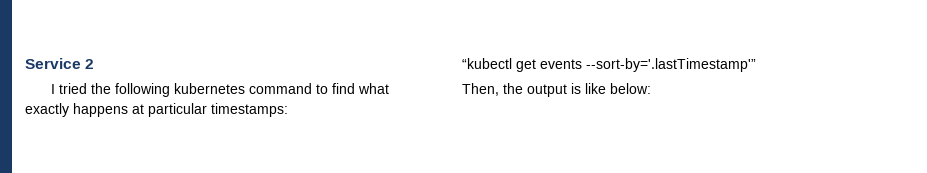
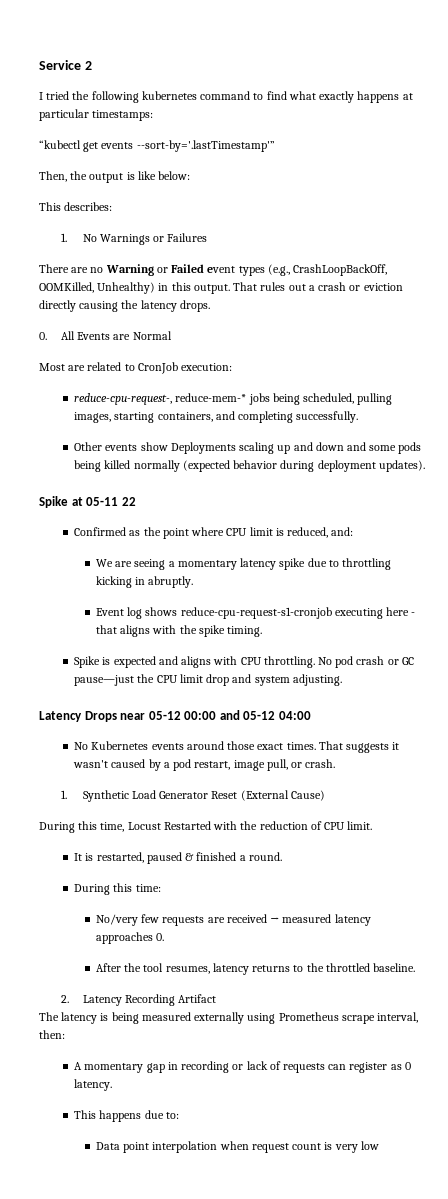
(651, 88) none -> [39,202,113,211] [60,233,208,245] [39,264,388,276] [39,282,403,294] [39,300,210,312] [39,331,172,340] [39,362,233,374] [74,393,393,405] [74,411,359,423] [74,442,422,454] [74,460,425,472] [39,496,136,508] [74,527,354,539] [95,558,392,570] [95,576,194,588] [95,607,416,619] [95,625,263,637] [74,656,414,668] [74,674,342,686] [39,710,311,722] [74,741,400,753] [73,759,336,771] [60,790,325,802] [39,821,373,833] [74,852,282,864] [74,883,161,895] [95,914,371,926] [95,932,165,944] [95,963,416,975] [60,994,217,1006] [39,1012,419,1024] [39,1030,65,1039] [74,1061,411,1073] [74,1079,113,1091] [74,1110,179,1122] [95,1141,379,1153] // This describes: // 1. No Warnings or Failures // There are no Warning or Failed event types (e.g., CrashLoopBackOff, OOMKilled, Unhealthy) in this output. That rules out a crash or eviction directly causing the latency drops. // 0. All Events are Normal // Most are related to CronJob execution: // reduce-cpu-request-, reduce-mem-* jobs being scheduled, pulling images, starting containers, and completing successfully. // Other events show Deployments scaling up and down and some pods being killed normally (expected behavior during deployment updates). // Spike at 05-11 22 // Confirmed as the point where CPU limit is reduced, and: // We are seeing a momentary latency spike due to throttling kicking in abruptly. // Event log shows reduce-cpu-request-s1-cronjob executing here - that aligns with the spike timing. // Spike is expected and aligns with CPU throttling. No pod crash or GC pause—just the CPU limit drop and system adjusting. // Latency Drops near 05-12 00:00 and 05-12 04:00 // No Kubernetes events around those exact times. That suggests it wasn't caused by a pod restart, image pull, or crash. // 1. Synthetic Load Generator Reset (External Cause) // During this time, Locust Restarted with the reduction of CPU limit. // It is restarted, paused & finished a round. // During this time: // No/very few requests are received → measured latency approaches 0. // After the tool resumes, latency returns to the throttled baseline. // 2. Latency Recording Artifact // The latency is being measured externally using Prometheus scrape interval, then: // A momentary gap in recording or lack of requests can register as 0 latency. // This happens due to: // Data point interpolation when request count is very low

